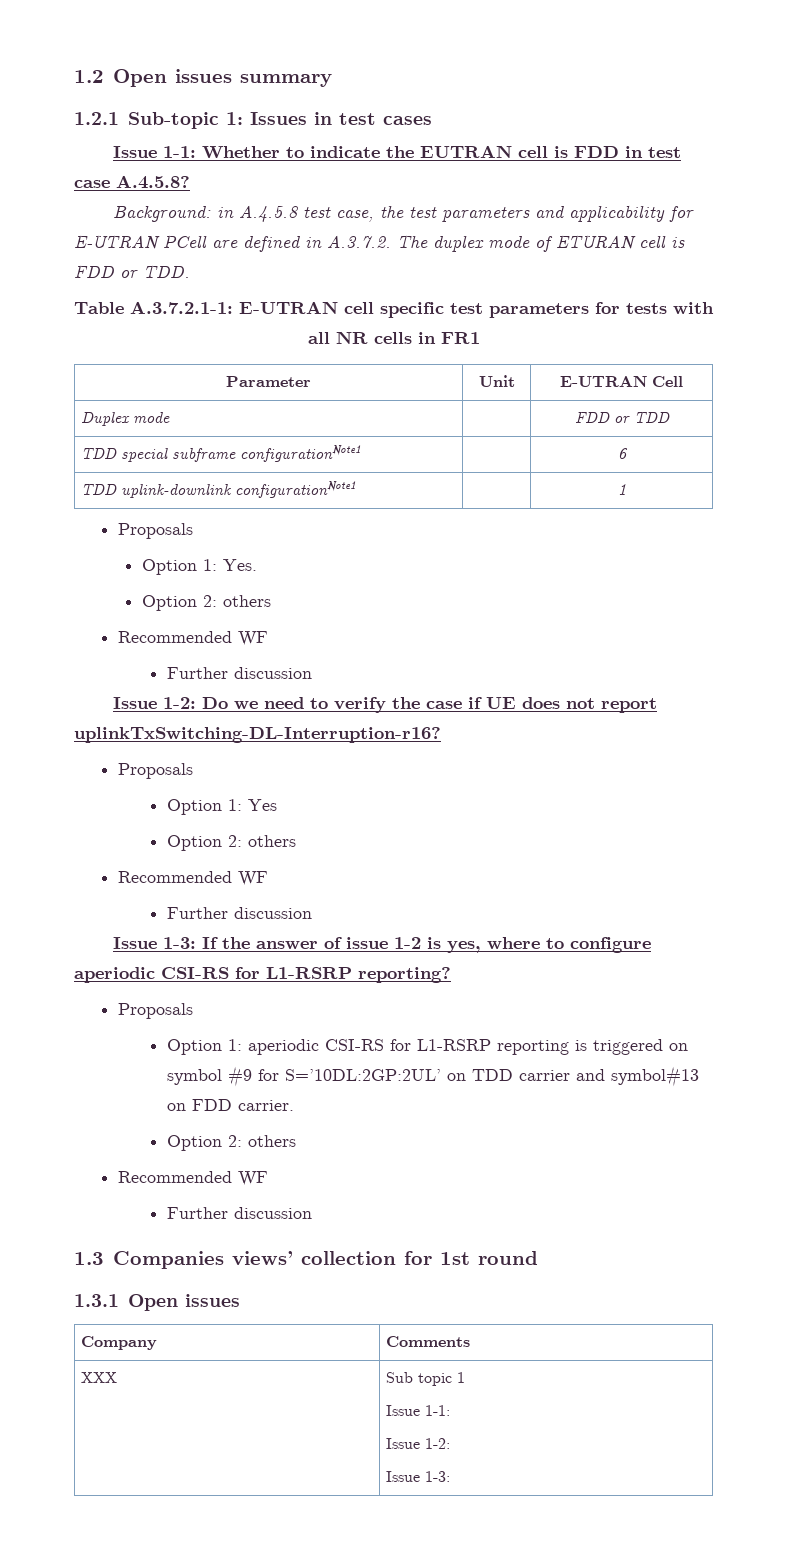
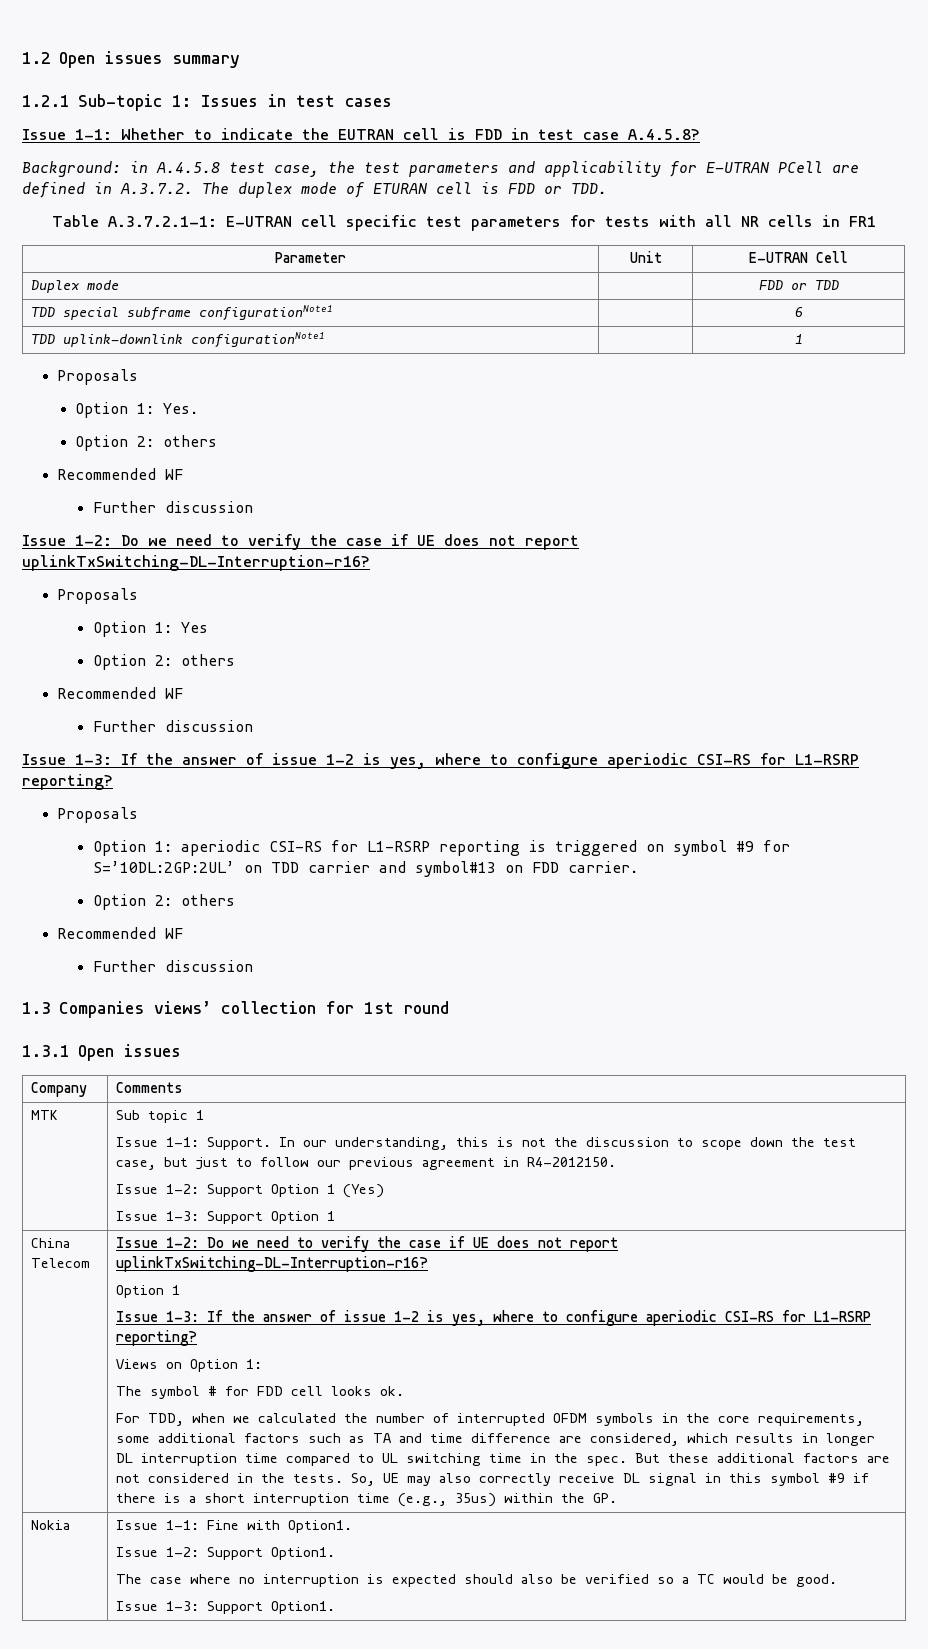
[81,1372,118,1383] XXX -> [31,1110,59,1120] MTK
[386,1438,451,1449] [386,1471,451,1482] // Issue 1-2: // Issue 1-3: -> [207,1137,857,1150] [116,1157,617,1170] [116,1184,385,1198] [116,1211,336,1224] [31,1238,71,1248] [31,1258,91,1268] [116,1236,619,1252] [116,1256,429,1272] [116,1285,181,1298] [116,1310,872,1326] [116,1330,198,1346] [116,1359,263,1372] [116,1386,405,1399] [116,1413,865,1426] [116,1433,876,1446] [116,1453,891,1466] [116,1473,870,1486] [116,1493,618,1507] [31,1520,71,1530] [116,1520,353,1533] [116,1547,336,1560] [116,1574,838,1587] [116,1601,336,1614] Support. In our understanding, this is not the discussion to scope down the test case, but just to follow our previous agreement in R4-2012150. // Issue 1-2: Support Option 1 (Yes) // Issue 1-3: Support Option 1 // China Telecom | Issue 1-2: Do we need to verify the case if UE does not report uplinkTxSwitching-DL-Interruption-r16? // Option 1 // Issue 1-3: If the answer of issue 1-2 is yes, where to configure aperiodic CSI-RS for L1-RSRP reporting? // Views on Option 1: // The symbol # for FDD cell looks ok. // For TDD, when we calculated the number of interrupted OFDM symbols in the core requirements, some additional factors such as TA and time difference are considered, which results in longer DL interruption time compared to UL switching time in the spec. But these additional factors are not considered in the tests. So, UE may also correctly receive DL signal in this symbol #9 if there is a short interruption time (e.g., 35us) within the GP. // Nokia | Issue 1-1: Fine with Option1. // Issue 1-2: Support Option1. // The case where no interruption is expected should also be verified so a TC would be good. // Issue 1-3: Support Option1.

